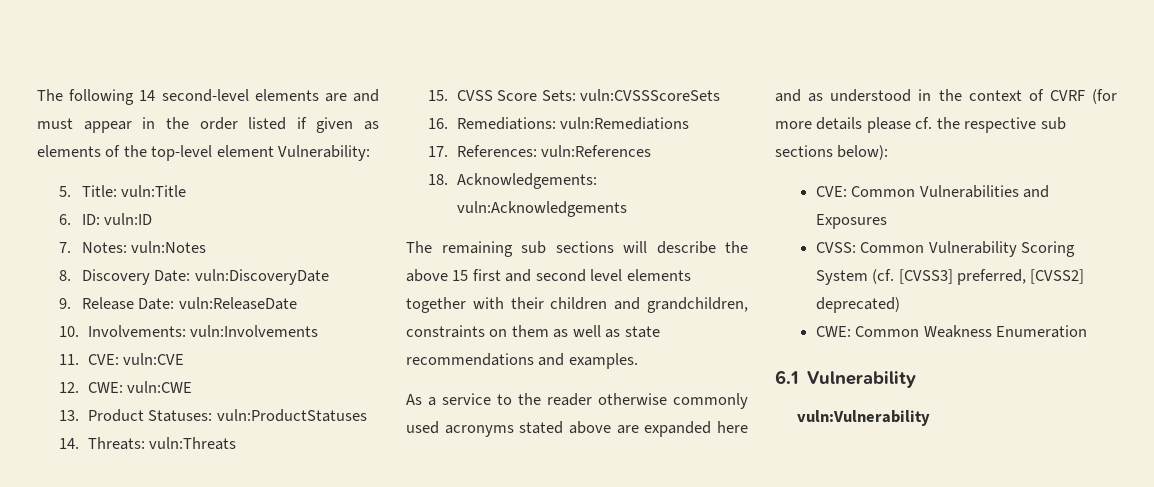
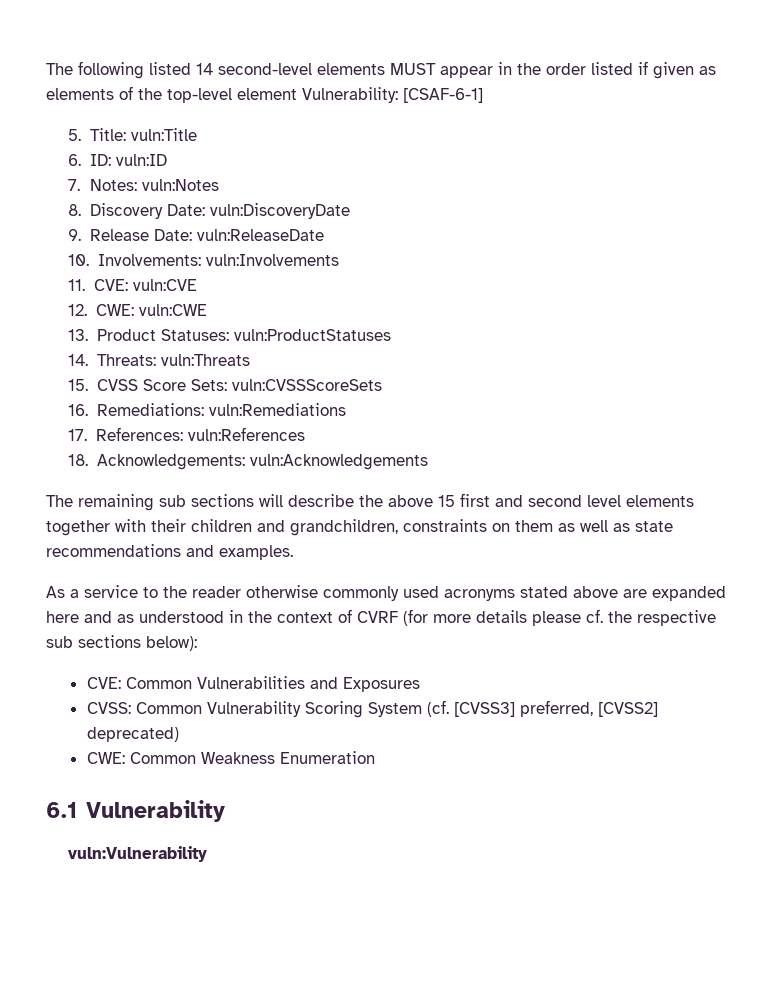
(135, 97) none -> [149,62,191,75] listed
[324,89,379,102] [37,118,73,129] are and must -> [390,63,436,75] MUST
(371, 153) none -> [403,88,483,103] [CSAF-6-1]

